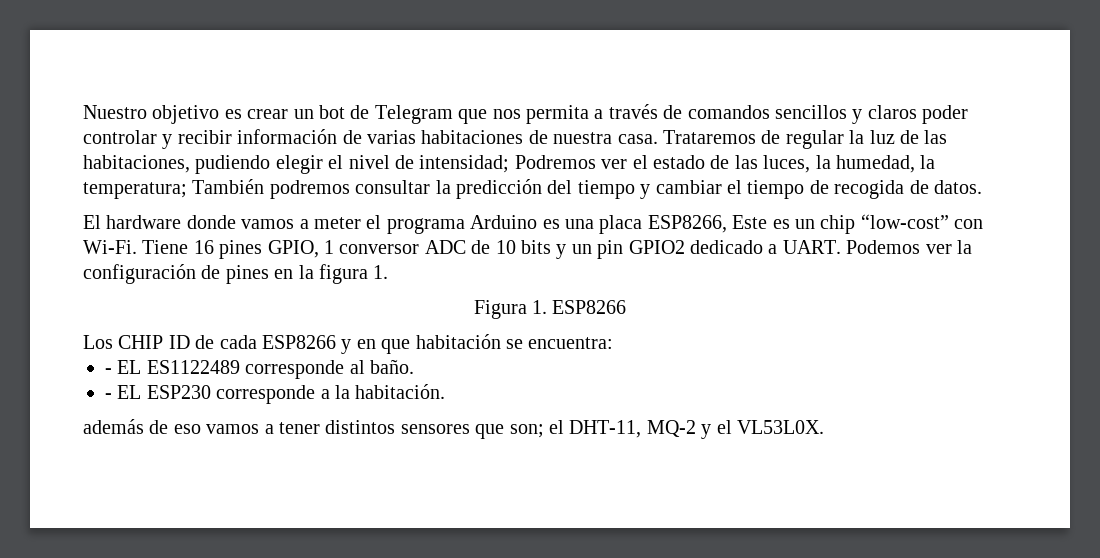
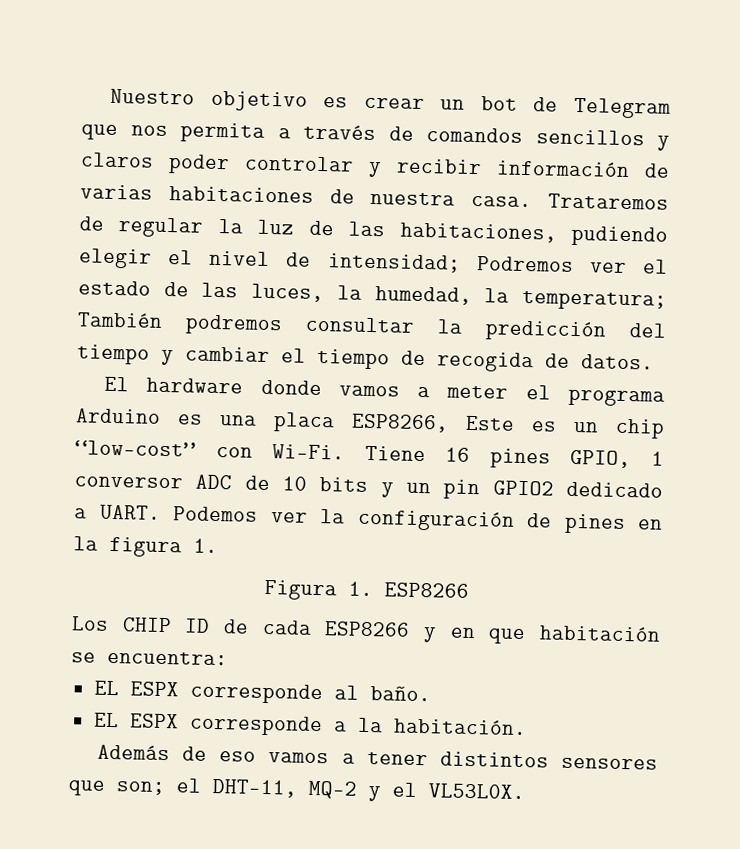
[105,360,240,374] - EL ES1122489 -> [93,680,179,697] EL ESPX
[105,385,211,399] - EL ESP230 -> [93,712,179,729] EL ESPX
[83,419,144,434] además -> [97,744,171,761] Además

